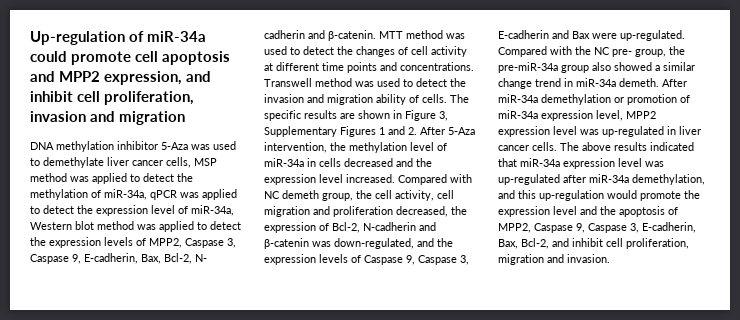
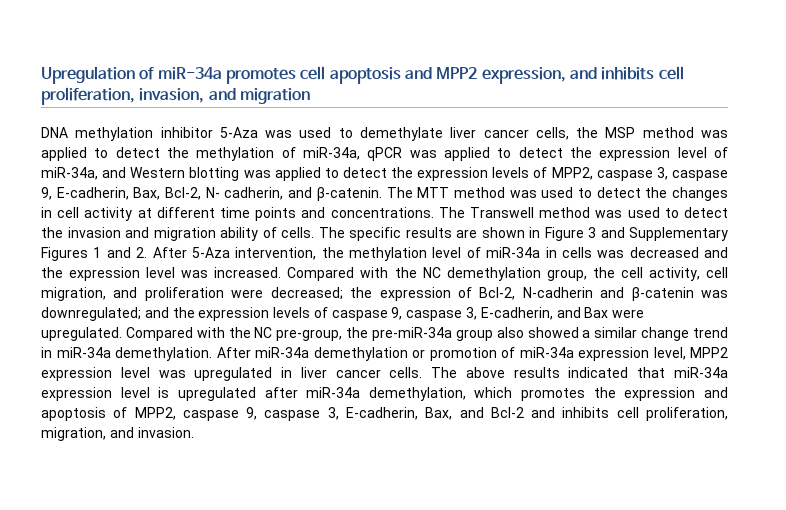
[30,31,207,45] [30,51,132,65] Up-regulation of miR-34a could promote -> [41,66,296,84] Upregulation of miR-34a promotes
[30,91,195,105] [30,111,86,122] inhibit cell proliferation, invasion -> [601,66,684,80] [41,87,205,105] inhibits cell proliferation, invasion,
(191, 162) none -> [576,127,599,138] the
[30,221,134,230] Western blot method -> [102,167,240,181] and Western blotting
[185,238,236,248] [30,254,69,264] Caspase 3, Caspase -> [596,167,728,181] caspase 3, caspase
[264,30,305,39] cadherin -> [224,187,284,200] cadherin,
(376, 35) none -> [386,187,413,198] The
[398,47,408,55] of -> [41,207,52,218] in
(474, 66) none -> [438,207,465,218] The
[439,111,448,121] 3, -> [588,227,625,238] 3 and
(341, 162) none -> [597,250,625,258] was
(343, 178) none -> [181,270,209,278] was
[264,190,319,199] NC demeth -> [394,267,541,281] the NC demethylation
[264,206,310,217] migration -> [41,287,106,301] migration,
[396,206,448,217] decreased, -> [231,287,343,300] were decreased;
[334,238,414,249] down-regulated, -> [41,307,141,321] downregulated;
[364,255,469,265] [498,30,549,39] Caspase 9, Caspase 3, E-cadherin -> [331,307,553,321] caspase 9, caspase 3, E-cadherin,
[620,30,685,41] [498,46,666,57] up-regulated. Compared with the NC pre- group, -> [41,327,343,341] upregulated. Compared with the NC pre-group,
[619,78,659,87] demeth. -> [115,347,212,361] demethylation.
[602,126,664,137] up-regulated -> [194,367,273,381] upregulated
[645,161,664,167] [498,174,560,185] was up-regulated -> [158,387,256,401] is upregulated
[498,190,700,201] [498,206,678,217] [498,222,696,233] [498,238,689,249] [498,254,544,265] and this up-regulation would promote the expression level and the apoptosis of MPP2, Caspase 9, Caspase 3, E-cadherin, Bax, Bcl-2, and inhibit cell proliferation, migration -> [474,387,728,401] [41,407,729,421] [41,427,106,441] which promotes the expression and apoptosis of MPP2, caspase 9, caspase 3, E-cadherin, Bax, and Bcl-2 and inhibits cell proliferation, migration,

